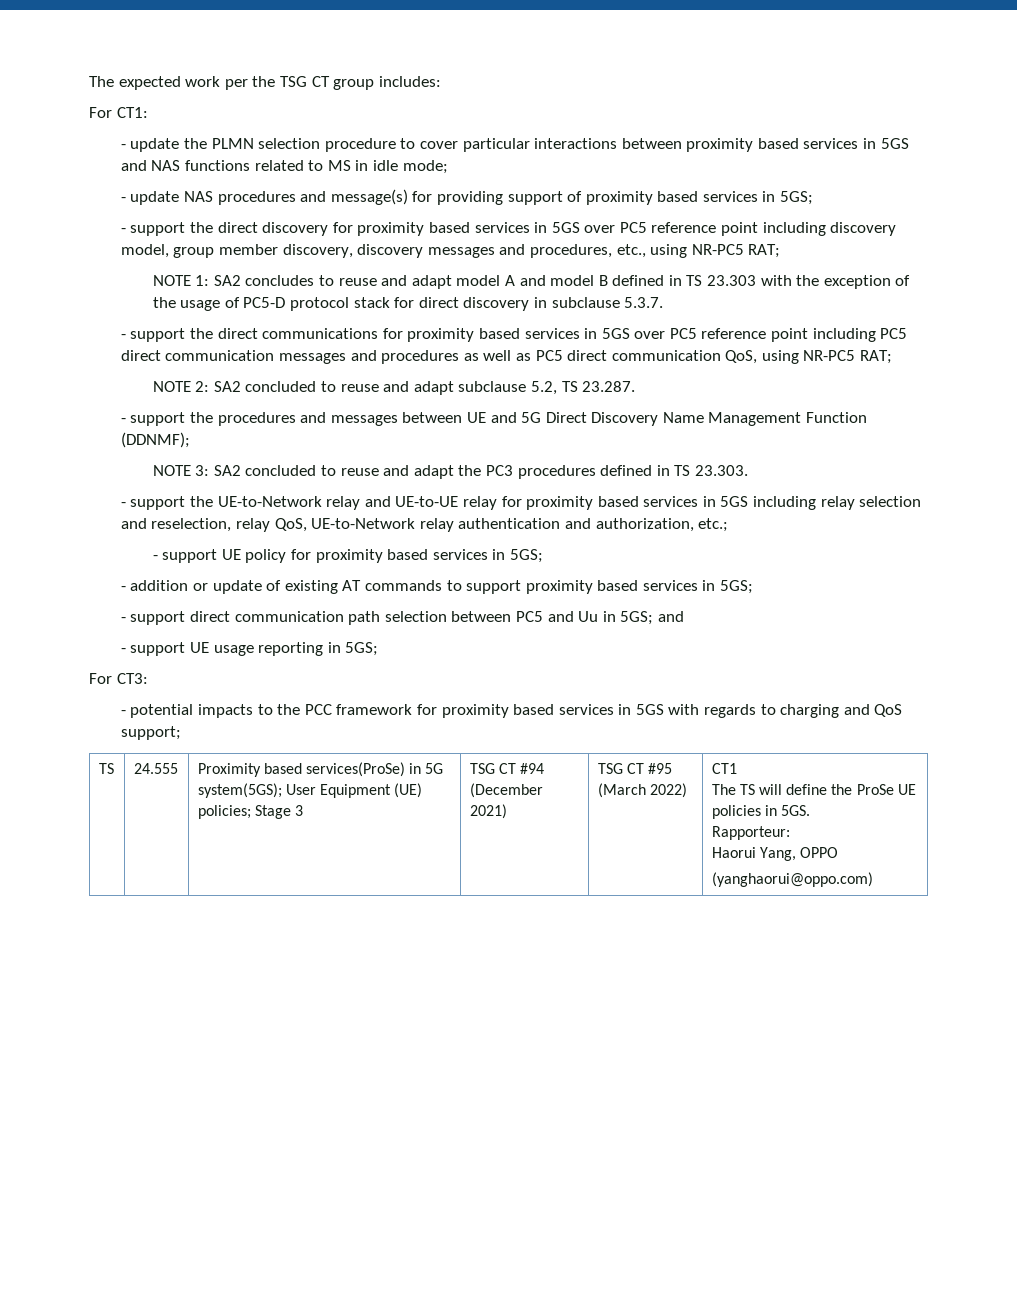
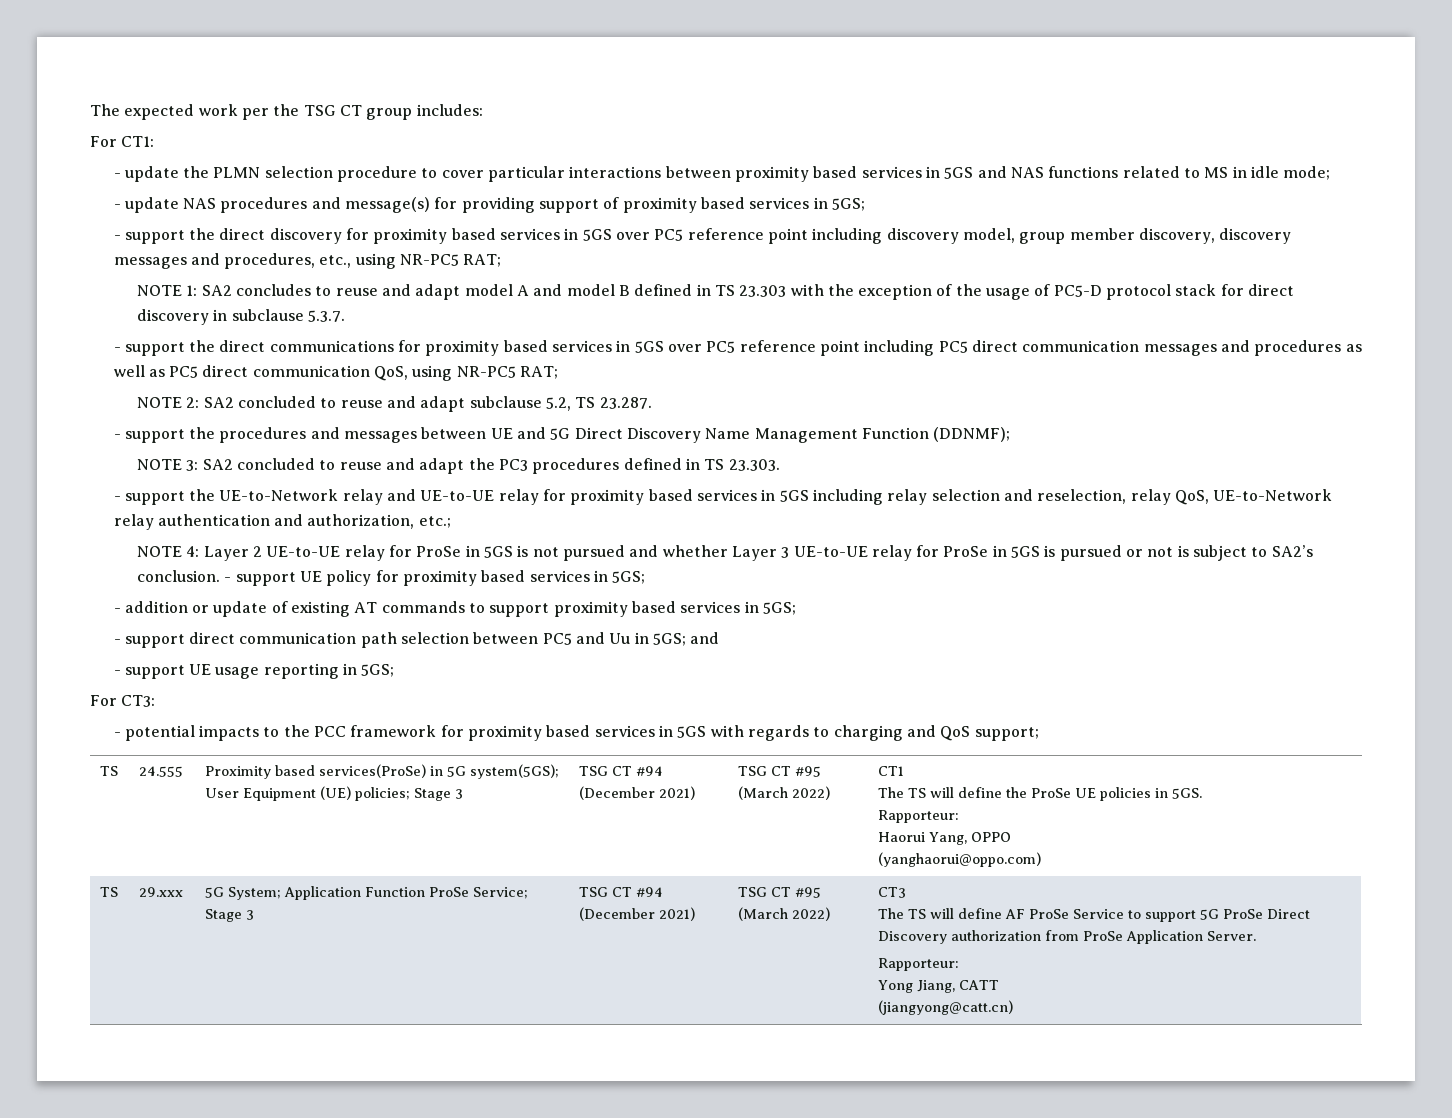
(729, 525) none -> [137,545,1313,561] [137,570,221,582] NOTE 4: Layer 2 UE-to-UE relay for ProSe in 5GS is not pursued and whether Layer 3 UE-to-UE relay for ProSe in 5GS is pursued or not is subject to SA2’s conclusion.
(873, 879) none -> [100,887,119,897] [139,887,184,897] [205,886,529,900] [205,909,255,922] [579,887,664,897] [579,907,696,921] [738,887,822,898] [738,907,831,921] [878,887,907,898] [878,908,1311,922] [878,930,1257,944] [878,958,960,971] [878,980,1000,993] [878,1000,1014,1015] // TS | 29.xxx | 5G System; Application Function ProSe Service; Stage 3 | TSG CT #94 (December 2021) | TSG CT #95 (March 2022) | CT3 // The TS will define AF ProSe Service to support 5G ProSe Direct Discovery authorization from ProSe Application Server. // Rapporteur: // Yong Jiang, CATT // (jiangyong@catt.cn)

